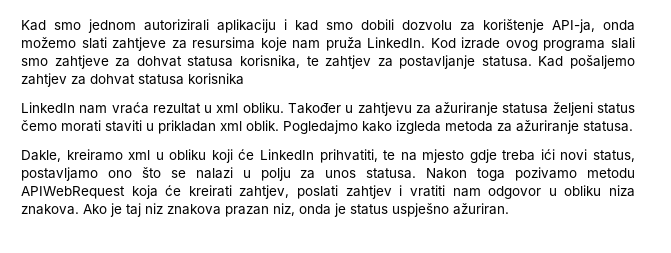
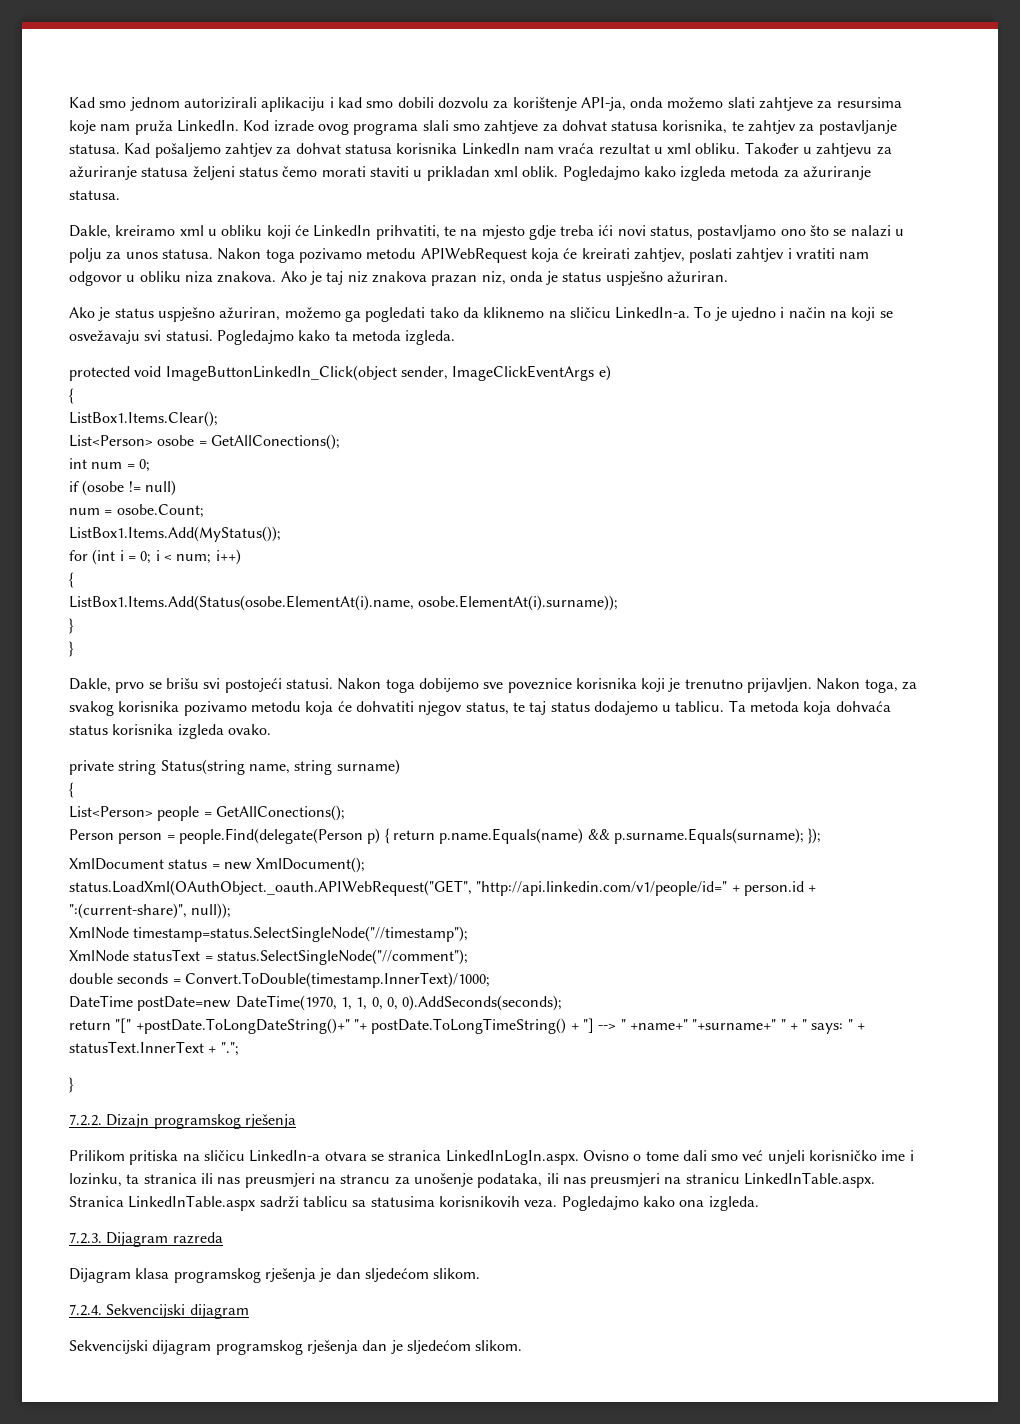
(244, 79) // -> (458, 148) none
(509, 209) none -> [69,306,893,322] [69,330,456,345] [69,365,611,381] [69,388,74,404] [69,411,218,427] [69,434,340,450] [69,458,150,472] [69,480,176,496] [69,504,204,518] [69,526,281,542] [69,549,241,565] [69,572,74,588] [69,595,619,611] [69,618,74,634] [69,641,74,657] [69,678,918,693] [69,700,891,716] [69,724,271,739] [69,759,400,775] [69,782,74,798] [69,805,345,821] [69,828,822,844] [69,857,366,873] [69,880,817,896] [69,903,232,919] [69,926,469,942] [69,949,468,965] [69,972,490,988] [69,995,563,1011] [69,1018,866,1034] [69,1041,239,1056] [69,1077,74,1093] [69,1114,296,1129] [69,1150,914,1165] [69,1172,876,1188] [69,1195,759,1211] [69,1232,223,1247] [69,1268,481,1283] [69,1304,249,1319] [69,1340,523,1355] // Ako je status uspješno ažuriran, možemo ga pogledati tako da kliknemo na sličicu LinkedIn-a. To je ujedno i način na koji se osvežavaju svi statusi. Pogledajmo kako ta metoda izgleda. // protected void ImageButtonLinkedIn_Click(object sender, ImageClickEventArgs e) // { // ListBox1.Items.Clear(); // List<Person> osobe = GetAllConections(); // int num = 0; // if (osobe != null) // num = osobe.Count; // ListBox1.Items.Add(MyStatus()); // for (int i = 0; i < num; i++) // { // ListBox1.Items.Add(Status(osobe.ElementAt(i).name, osobe.ElementAt(i).surname)); // } // } // Dakle, prvo se brišu svi postojeći statusi. Nakon toga dobijemo sve poveznice korisnika koji je trenutno prijavljen. Nakon toga, za svakog korisnika pozivamo metodu koja će dohvatiti njegov status, te taj status dodajemo u tablicu. Ta metoda koja dohvaća status korisnika izgleda ovako. // private string Status(string name, string surname) // { // List<Person> people = GetAllConections(); // Person person = people.Find(delegate(Person p) { return p.name.Equals(name) && p.surname.Equals(surname); }); // XmlDocument status = new XmlDocument(); // status.LoadXml(OAuthObject._oauth.APIWebRequest("GET", "http://api.linkedin.com/v1/people/id=" + person.id + ":(current-share)", null)); // XmlNode timestamp=status.SelectSingleNode("//timestamp"); // XmlNode statusText = status.SelectSingleNode("//comment"); // double seconds = Convert.ToDouble(timestamp.InnerText)/1000; // DateTime postDate=new DateTime(1970, 1, 1, 0, 0, 0).AddSeconds(seconds); // return "[" +postDate.ToLongDateString()+" "+ postDate.ToLongTimeString() + "] --> " +name+" "+surname+" " + " says: " + statusText.InnerText + "."; // } // 7.2.2. Dizajn programskog rješenja // Prilikom pritiska na sličicu LinkedIn-a otvara se stranica LinkedInLogIn.aspx. Ovisno o tome dali smo već unjeli korisničko ime i lozinku, ta stranica ili nas preusmjeri na strancu za unošenje podataka, ili nas preusmjeri na stranicu LinkedInTable.aspx. Stranica LinkedInTable.aspx sadrži tablicu sa statusima korisnikovih veza. Pogledajmo kako ona izgleda. // 7.2.3. Dijagram razreda // Dijagram klasa programskog rješenja je dan sljedećom slikom. // 7.2.4. Sekvencijski dijagram // Sekvencijski dijagram programskog rješenja dan je sljedećom slikom.

